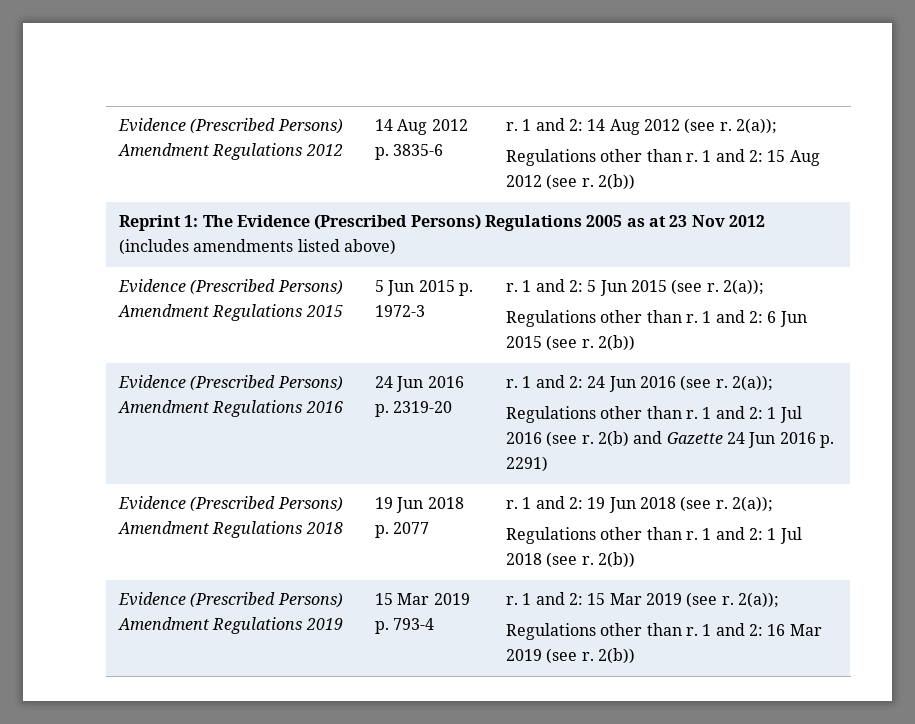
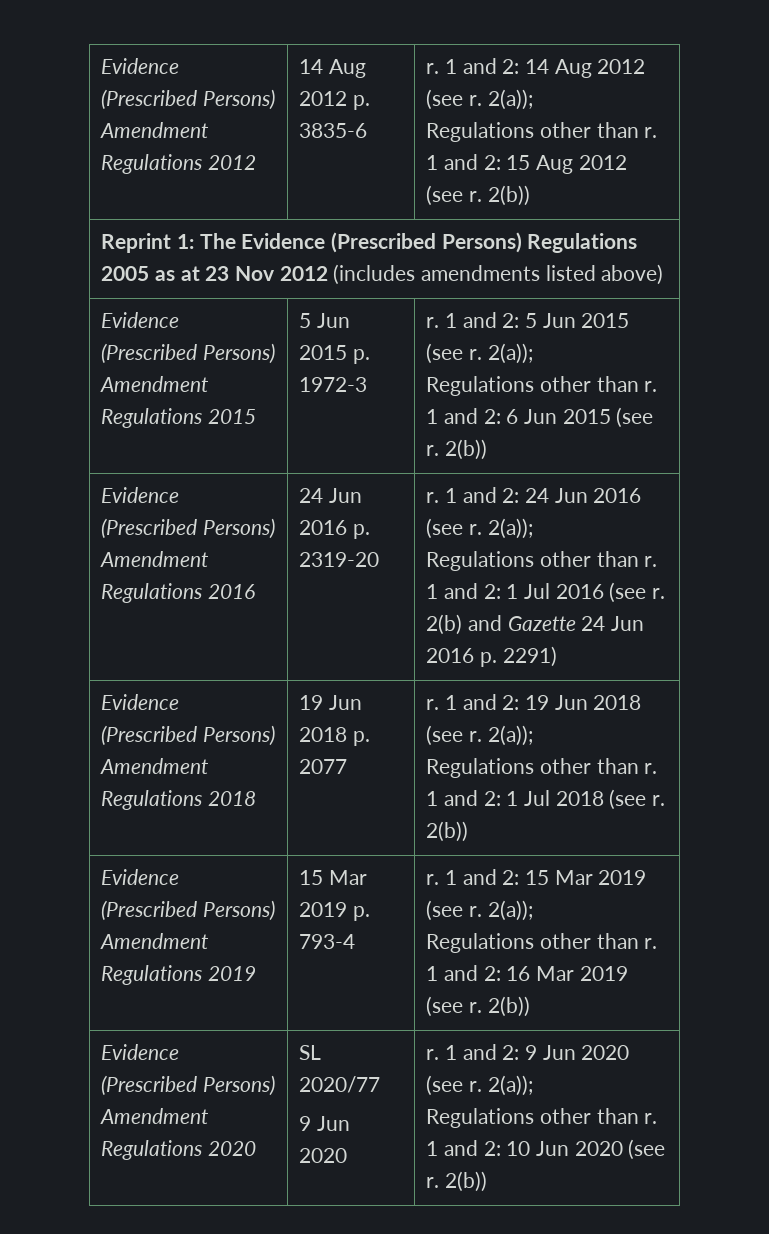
(636, 656) none -> [101,1044,180,1060] [101,1075,275,1096] [100,1108,210,1124] [101,1140,256,1160] [299,1045,322,1060] [299,1076,381,1093] [299,1116,350,1131] [299,1148,348,1163] [426,1044,630,1060] [426,1075,533,1096] [426,1108,658,1128] [426,1139,666,1160] [426,1171,487,1192] // Evidence (Prescribed Persons) Amendment Regulations 2020 | SL 2020/77 // 9 Jun 2020 | r. 1 and 2: 9 Jun 2020 (see r. 2(a)); // Regulations other than r. 1 and 2: 10 Jun 2020 (see r. 2(b))

